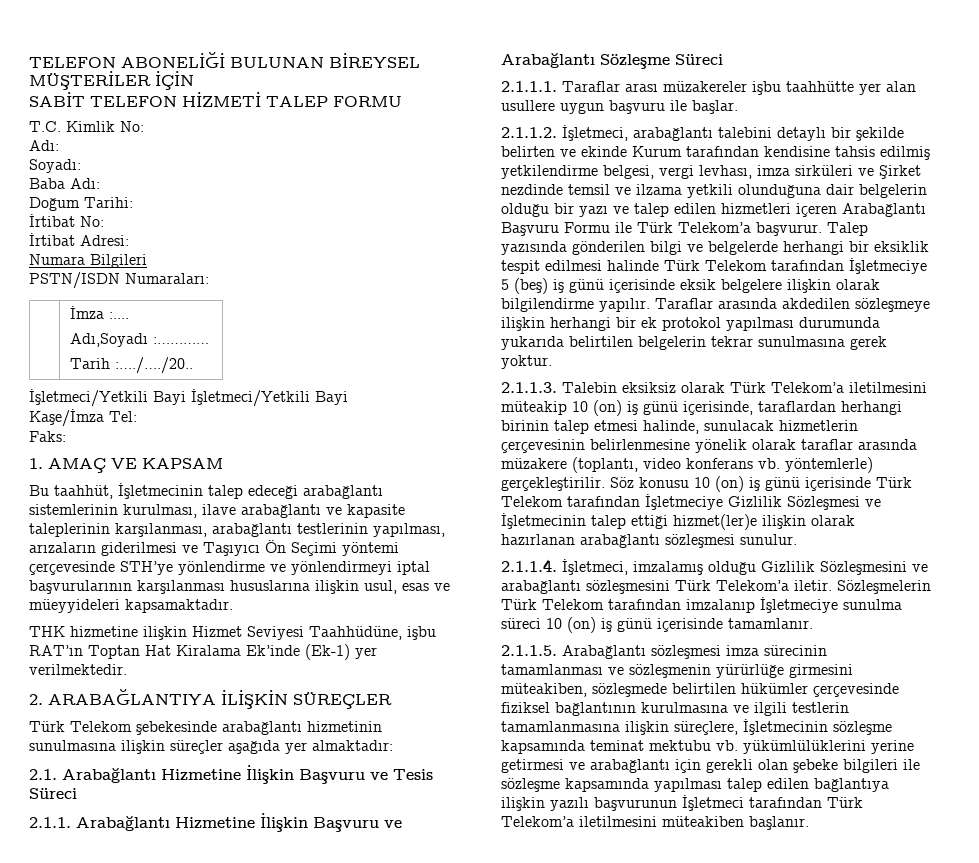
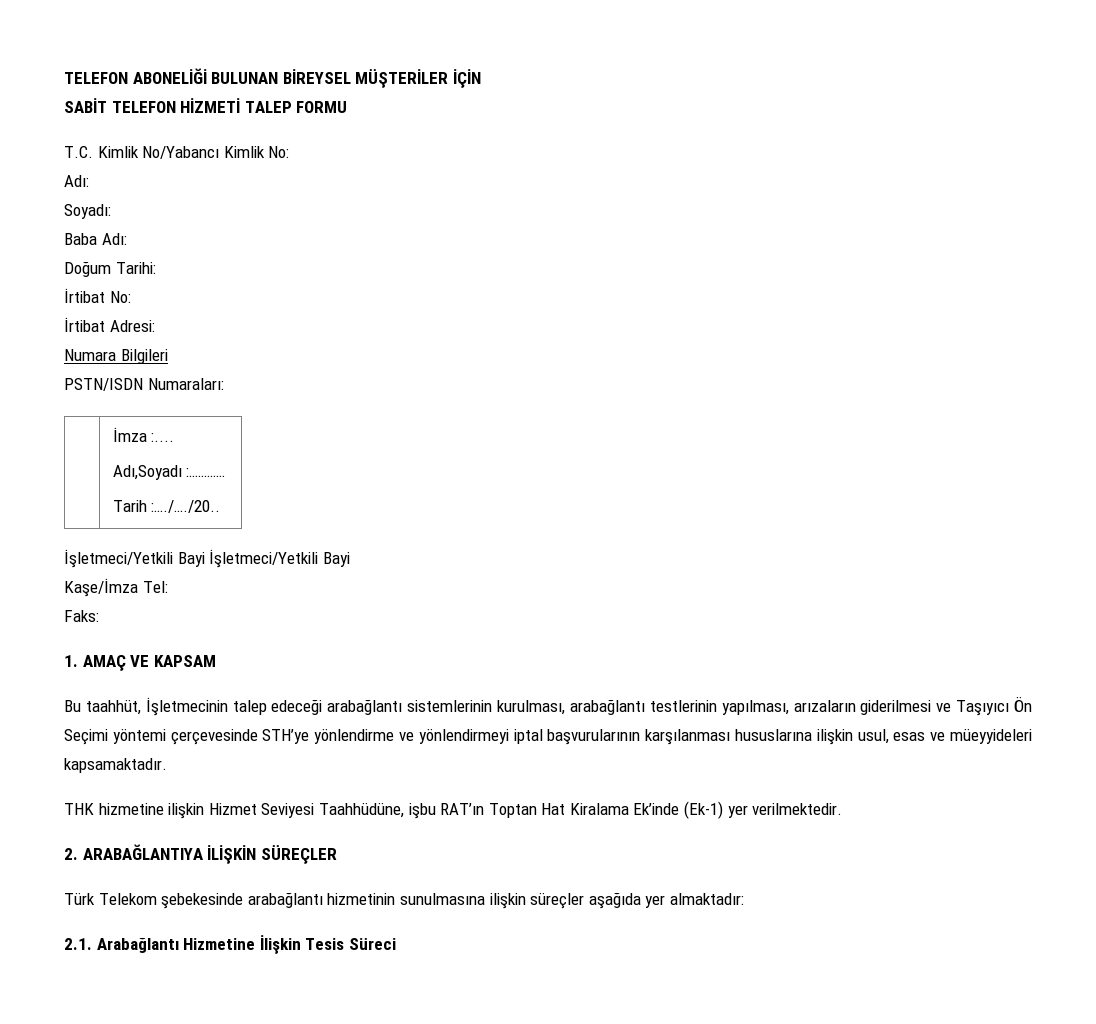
(115, 126) none -> [142,146,265,159] No/Yabancı Kimlik
[202,504,405,518] [29,523,207,537] ilave arabağlantı ve kapasite taleplerinin karşılanması, -> (566, 707) none
[299,769,388,784] Başvuru ve -> (301, 944) none
[29,813,402,832] [501,53,723,69] [501,81,916,95] [501,100,738,114] [501,125,904,141] [501,146,930,160] [501,165,921,179] [501,184,927,198] [501,203,926,217] [501,222,868,236] [501,241,929,255] [501,258,927,274] [501,278,880,294] [501,298,930,312] [501,317,880,331] [501,336,887,350] [501,355,552,369] [501,382,927,393] [501,400,902,416] [501,420,858,434] [501,439,917,453] [501,457,873,473] [501,476,912,492] [501,494,881,510] [501,513,855,530] [501,534,797,548] [501,559,928,575] [501,580,931,594] [501,597,902,613] [501,617,813,633] [501,645,827,659] [501,664,853,678] [501,683,899,697] [501,702,849,716] [501,719,892,735] [501,740,914,754] [501,759,920,773] [501,778,889,792] [501,795,863,811] [501,816,809,830] // 2.1.1. Arabağlantı Hizmetine İlişkin Başvuru ve Arabağlantı Sözleşme Süreci // 2.1.1.1. Taraflar arası müzakereler işbu taahhütte yer alan usullere uygun başvuru ile başlar. // 2.1.1.2. İşletmeci, arabağlantı talebini detaylı bir şekilde belirten ve ekinde Kurum tarafından kendisine tahsis edilmiş yetkilendirme belgesi, vergi levhası, imza sirküleri ve Şirket nezdinde temsil ve ilzama yetkili olunduğuna dair belgelerin olduğu bir yazı ve talep edilen hizmetleri içeren Arabağlantı Başvuru Formu ile Türk Telekom’a başvurur. Talep yazısında gönderilen bilgi ve belgelerde herhangi bir eksiklik tespit edilmesi halinde Türk Telekom tarafından İşletmeciye 5 (beş) iş günü içerisinde eksik belgelere ilişkin olarak bilgilendirme yapılır. Taraflar arasında akdedilen sözleşmeye ilişkin herhangi bir ek protokol yapılması durumunda yukarıda belirtilen belgelerin tekrar sunulmasına gerek yoktur. // 2.1.1.3. Talebin eksiksiz olarak Türk Telekom’a iletilmesini müteakip 10 (on) iş günü içerisinde, taraflardan herhangi birinin talep etmesi halinde, sunulacak hizmetlerin çerçevesinin belirlenmesine yönelik olarak taraflar arasında müzakere (toplantı, video konferans vb. yöntemlerle) gerçekleştirilir. Söz konusu 10 (on) iş günü içerisinde Türk Telekom tarafından İşletmeciye Gizlilik Sözleşmesi ve İşletmecinin talep ettiği hizmet(ler)e ilişkin olarak hazırlanan arabağlantı sözleşmesi sunulur. // 2.1.1.4. İşletmeci, imzalamış olduğu Gizlilik Sözleşmesini ve arabağlantı sözleşmesini Türk Telekom’a iletir. Sözleşmelerin Türk Telekom tarafından imzalanıp İşletmeciye sunulma süreci 10 (on) iş günü içerisinde tamamlanır. // 2.1.1.5. Arabağlantı sözleşmesi imza sürecinin tamamlanması ve sözleşmenin yürürlüğe girmesini müteakiben, sözleşmede belirtilen hükümler çerçevesinde fiziksel bağlantının kurulmasına ve ilgili testlerin tamamlanmasına ilişkin süreçlere, İşletmecinin sözleşme kapsamında teminat mektubu vb. yükümlülüklerini yerine getirmesi ve arabağlantı için gerekli olan şebeke bilgileri ile sözleşme kapsamında yapılması talep edilen bağlantıya ilişkin yazılı başvurunun İşletmeci tarafından Türk Telekom’a iletilmesini müteakiben başlanır. -> (396, 944) none

